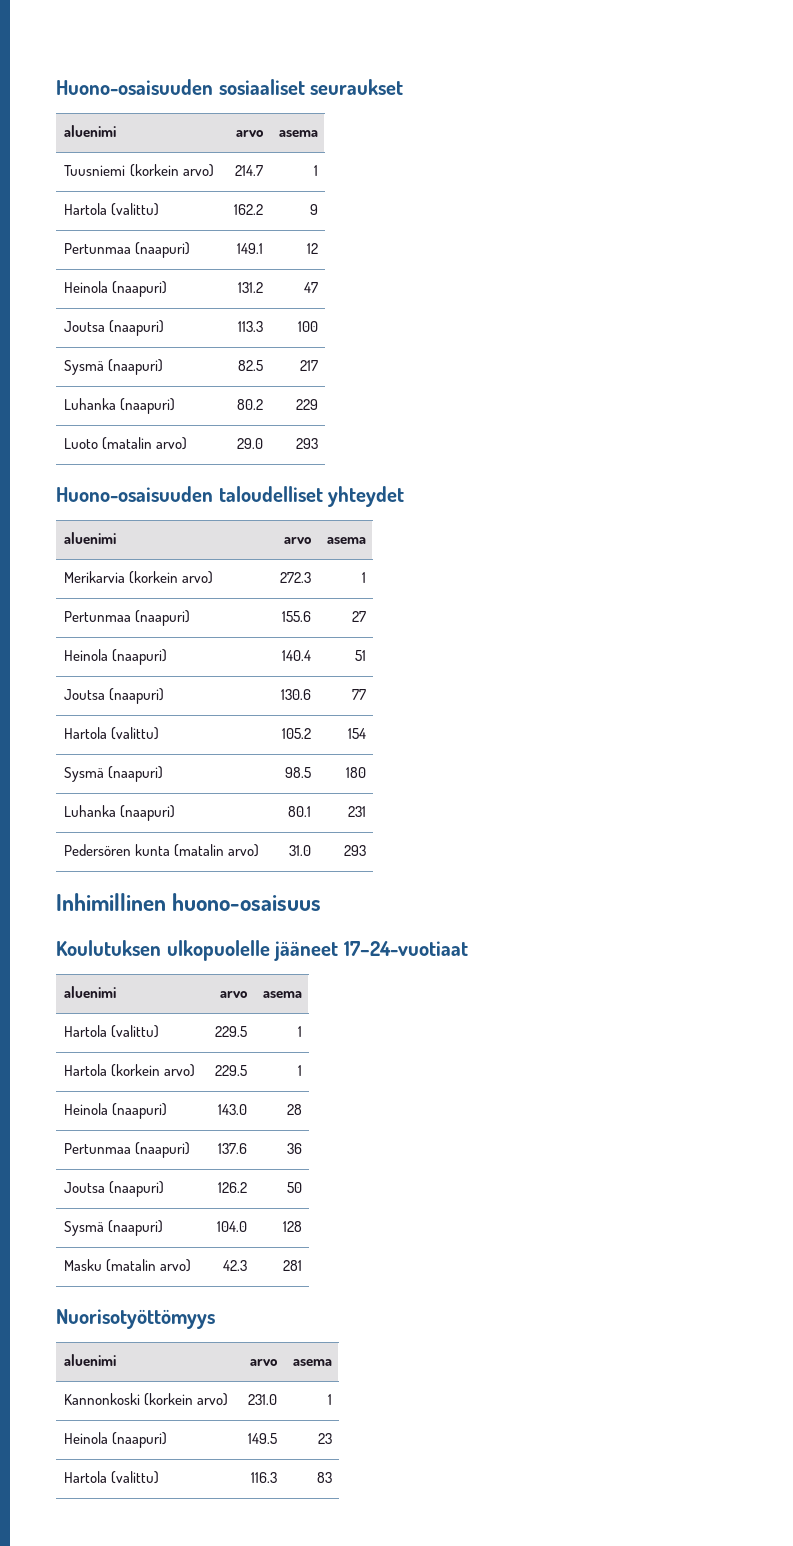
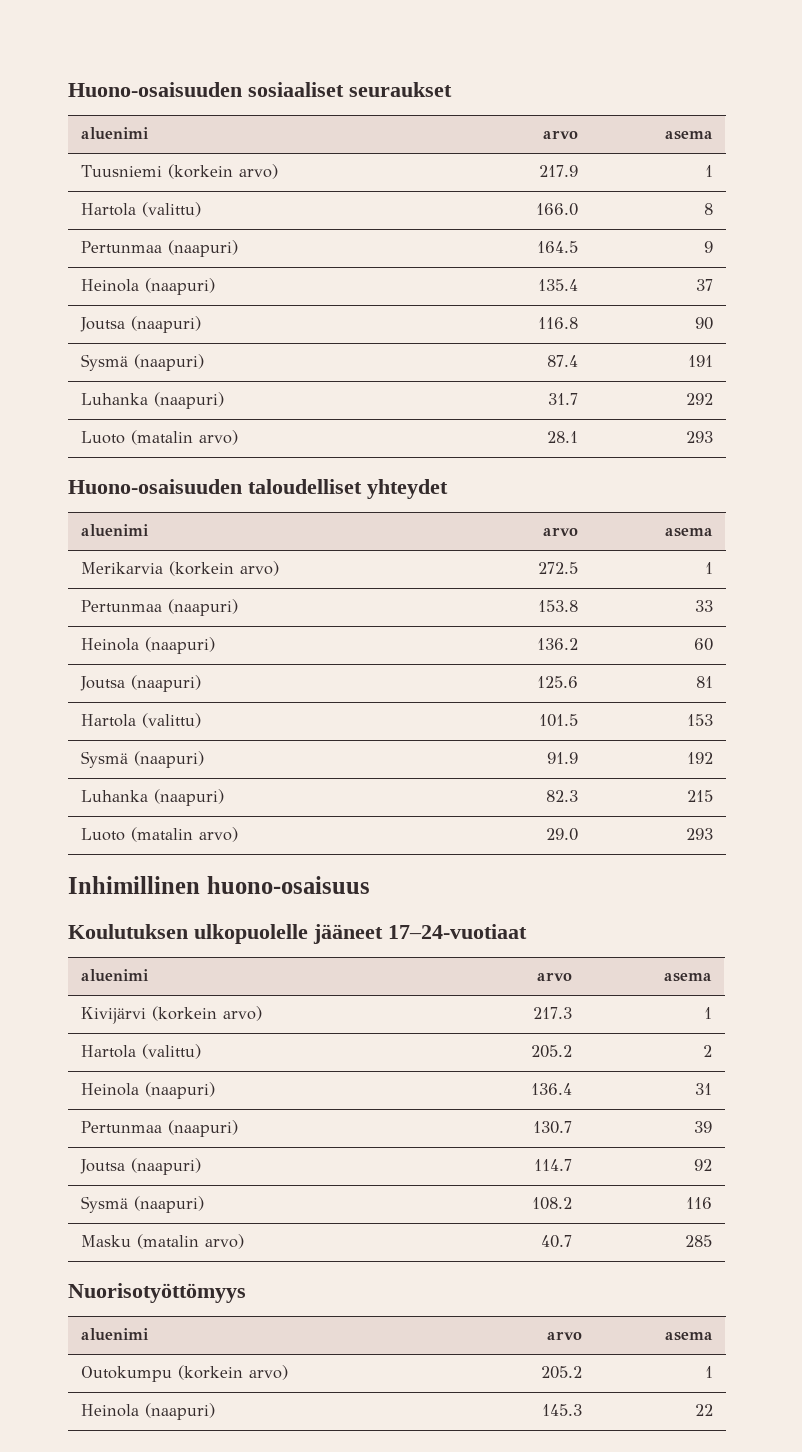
[234,165,263,176] [313,165,318,176] [63,203,159,216] [233,204,263,215] [309,204,318,215] [63,242,190,258] [236,243,263,254] [306,243,318,254] [63,281,167,297] [237,282,263,293] [303,282,318,293] [63,320,164,336] [237,321,263,332] [297,321,318,332] [63,359,163,375] [237,360,263,371] [299,360,318,371] [63,398,175,414] [236,399,263,410] [295,399,318,410] [63,437,187,450] [236,438,263,449] 214.7 | 1 // Hartola (valittu) | 162.2 | 9 // Pertunmaa (naapuri) | 149.1 | 12 // Heinola (naapuri) | 131.2 | 47 // Joutsa (naapuri) | 113.3 | 100 // Sysmä (naapuri) | 82.5 | 217 // Luhanka (naapuri) | 80.2 | 229 // Luoto (matalin arvo) | 29.0 -> [538,165,578,177] [704,165,713,177] [81,202,202,217] [535,203,578,216] [703,203,713,215] [81,240,239,257] [536,241,578,253] [703,241,713,253] [81,278,216,295] [537,279,578,291] [695,279,713,291] [80,316,202,333] [537,317,578,329] [694,317,713,330] [81,354,205,371] [546,355,578,367] [687,355,713,367] [81,392,225,409] [547,393,578,405] [685,393,713,405] [81,430,239,445] [546,431,578,443] 217.9 | 1 // Hartola (valittu) | 166.0 | 8 // Pertunmaa (naapuri) | 164.5 | 9 // Heinola (naapuri) | 135.4 | 37 // Joutsa (naapuri) | 116.8 | 90 // Sysmä (naapuri) | 87.4 | 191 // Luhanka (naapuri) | 31.7 | 292 // Luoto (matalin arvo) | 28.1
[279,572,311,583] 272.3 -> [537,562,578,574] 272.5
[281,611,311,622] [351,611,366,622] [63,649,167,665] [281,650,311,661] [354,650,366,661] [63,688,164,704] [280,689,311,700] [351,689,366,700] [63,727,159,740] [281,728,311,739] [347,728,366,739] [63,766,163,782] [284,767,311,778] [345,767,366,778] [63,805,175,821] [287,806,311,817] [347,806,366,817] [63,844,259,857] [288,845,311,856] 155.6 | 27 // Heinola (naapuri) | 140.4 | 51 // Joutsa (naapuri) | 130.6 | 77 // Hartola (valittu) | 105.2 | 154 // Sysmä (naapuri) | 98.5 | 180 // Luhanka (naapuri) | 80.1 | 231 // Pedersören kunta (matalin arvo) | 31.0 -> [537,600,578,612] [694,600,713,612] [81,637,216,654] [536,638,578,650] [693,638,713,651] [80,675,202,692] [536,676,578,688] [695,676,713,688] [81,713,202,728] [538,714,578,727] [686,714,713,726] [81,751,205,768] [546,752,578,764] [686,752,713,764] [81,789,225,806] [545,790,578,802] [686,790,713,802] [81,827,239,842] [545,828,578,841] 153.8 | 33 // Heinola (naapuri) | 136.2 | 60 // Joutsa (naapuri) | 125.6 | 81 // Hartola (valittu) | 101.5 | 153 // Sysmä (naapuri) | 91.9 | 192 // Luhanka (naapuri) | 82.3 | 215 // Luoto (matalin arvo) | 29.0
[63,1025,159,1038] [214,1026,247,1037] [297,1026,302,1037] [63,1064,195,1077] [214,1065,247,1076] [297,1065,302,1076] [63,1103,167,1119] [217,1104,247,1115] [286,1104,302,1115] [63,1142,190,1158] [217,1143,247,1154] [286,1143,302,1154] [63,1181,164,1197] [217,1182,247,1193] [286,1182,302,1193] [63,1220,163,1236] [216,1221,247,1232] [282,1221,302,1232] Hartola (valittu) | 229.5 | 1 // Hartola (korkein arvo) | 229.5 | 1 // Heinola (naapuri) | 143.0 | 28 // Pertunmaa (naapuri) | 137.6 | 36 // Joutsa (naapuri) | 126.2 | 50 // Sysmä (naapuri) | 104.0 | 128 -> [81,1006,263,1024] [532,1007,572,1019] [703,1007,712,1019] [81,1044,202,1059] [530,1045,572,1058] [702,1045,712,1057] [81,1082,216,1099] [530,1083,572,1095] [694,1083,712,1095] [81,1120,239,1137] [532,1121,572,1134] [693,1121,712,1133] [80,1158,202,1175] [533,1159,572,1171] [693,1159,712,1171] [81,1196,205,1213] [531,1197,572,1210] [685,1197,712,1209] Kivijärvi (korkein arvo) | 217.3 | 1 // Hartola (valittu) | 205.2 | 2 // Heinola (naapuri) | 136.4 | 31 // Pertunmaa (naapuri) | 130.7 | 39 // Joutsa (naapuri) | 114.7 | 92 // Sysmä (naapuri) | 108.2 | 116
[222,1260,247,1271] [282,1260,302,1271] 42.3 | 281 -> [540,1235,572,1248] [684,1235,712,1247] 40.7 | 285
[63,1393,228,1406] [247,1394,277,1405] [327,1394,332,1405] [63,1432,167,1448] [247,1433,277,1444] [317,1433,332,1444] [63,1471,159,1484] [250,1472,277,1483] [316,1472,332,1483] Kannonkoski (korkein arvo) | 231.0 | 1 // Heinola (naapuri) | 149.5 | 23 // Hartola (valittu) | 116.3 | 83 -> [81,1365,289,1382] [540,1366,582,1379] [704,1366,713,1378] [81,1403,216,1420] [541,1404,582,1416] [694,1404,713,1416] Outokumpu (korkein arvo) | 205.2 | 1 // Heinola (naapuri) | 145.3 | 22

